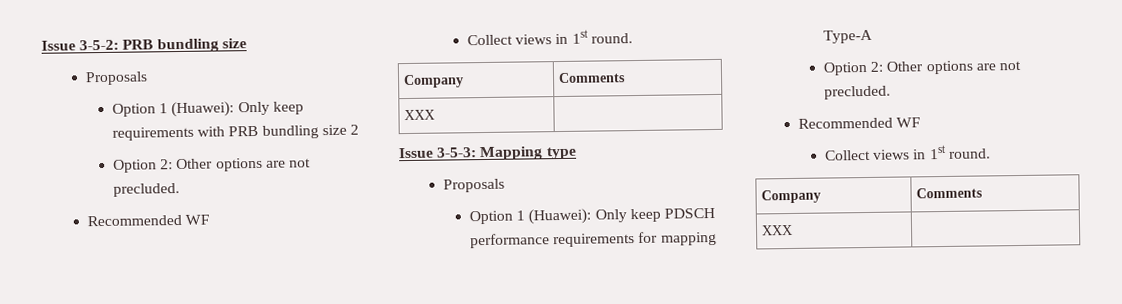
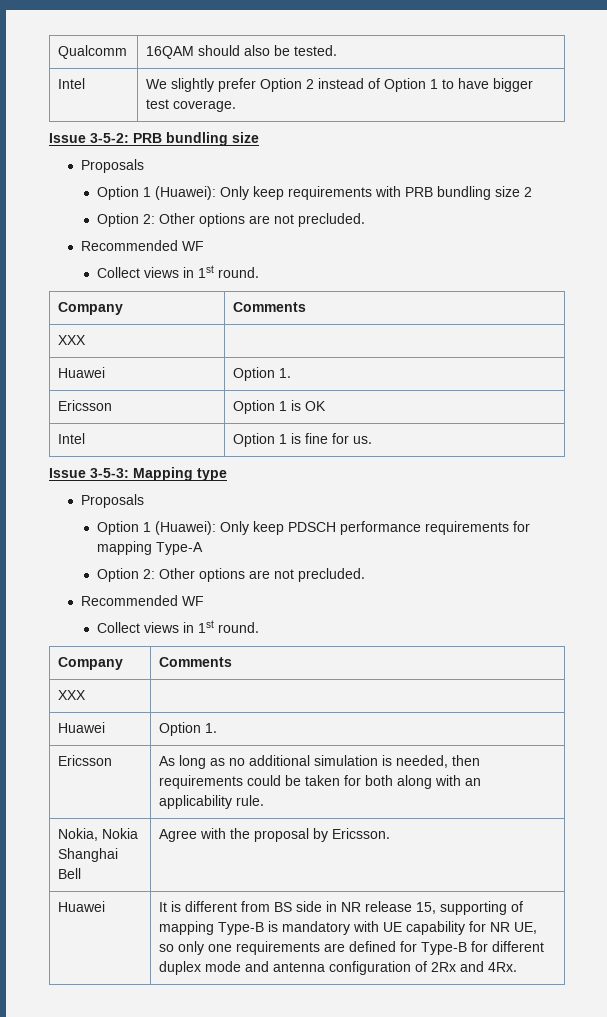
(41, 45) none -> [58,45,128,59] [146,45,338,59] [58,78,86,89] [146,78,534,92] [146,99,237,112] Qualcomm | 16QAM should also be tested. // Intel | We slightly prefer Option 2 instead of Option 1 to have bigger test coverage. //
(436, 115) none -> [58,367,106,378] [233,367,292,381] [58,400,113,411] [233,400,327,414] [58,433,86,444] [233,433,373,447] // Huawei | Option 1. // Ericsson | Option 1 is OK // Intel | Option 1 is fine for us.
(794, 230) none -> [58,722,106,733] [159,722,218,736] [58,755,113,766] [159,755,481,769] [159,775,482,789] [159,795,265,809] [58,828,139,841] [58,848,119,862] [58,868,82,879] [159,828,391,842] [58,901,106,912] [159,901,524,915] [159,921,538,935] [159,941,545,955] [159,961,518,975] // Huawei | Option 1. // Ericsson | As long as no additional simulation is needed, then requirements could be taken for both along with an applicability rule. // Nokia, Nokia Shanghai Bell | Agree with the proposal by Ericsson. // Huawei | It is different from BS side in NR release 15, supporting of mapping Type-B is mandatory with UE capability for NR UE, so only one requirements are defined for Type-B for different duplex mode and antenna configuration of 2Rx and 4Rx.

